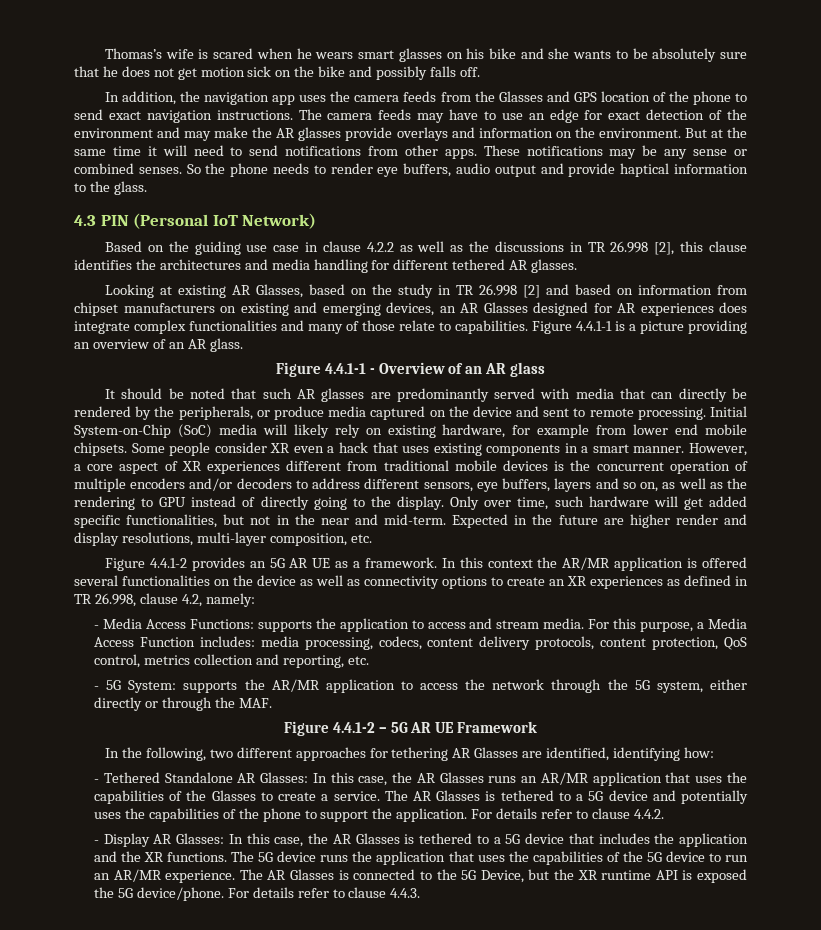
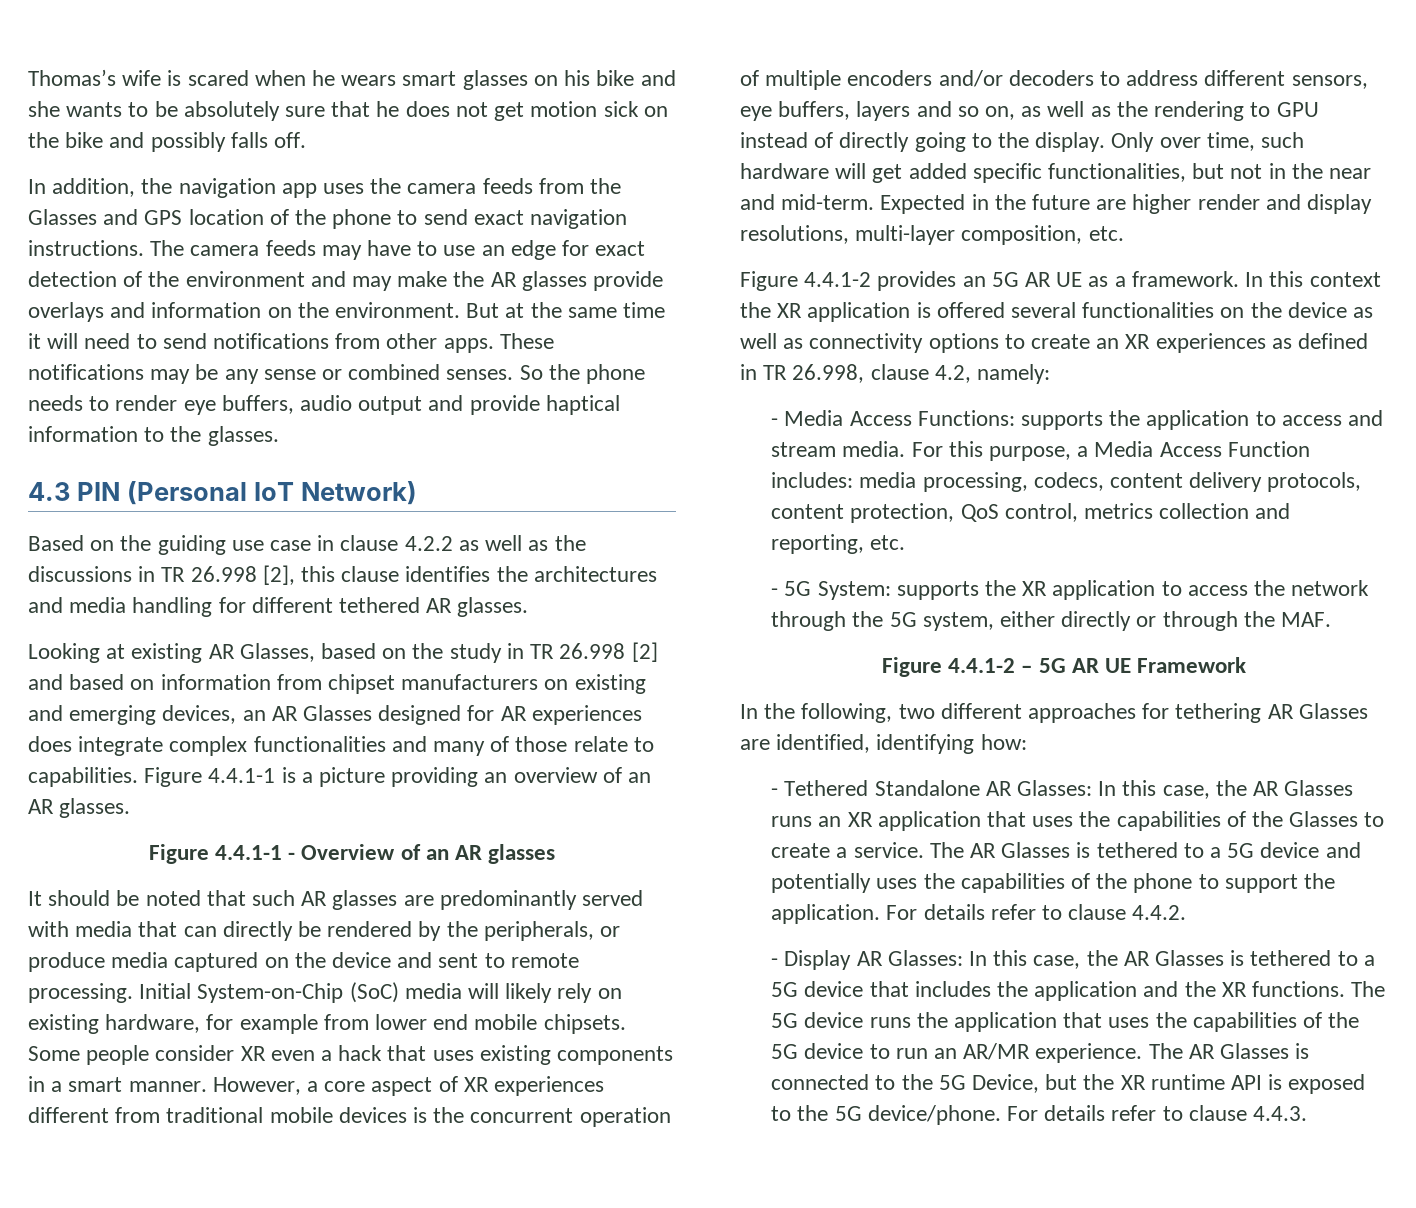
[113,181,147,195] glass. -> [207,426,279,446] glasses.
[209,338,243,352] glass. -> [59,798,131,818] glasses.
[510,362,546,377] glass -> [488,844,556,864] glasses
[562,557,611,570] AR/MR -> [777,303,803,318] XR
[271,679,320,692] AR/MR -> [1022,581,1048,596] XR
[540,772,589,785] AR/MR -> [847,812,873,827] XR
(747, 876) none -> [771,1106,792,1121] to

